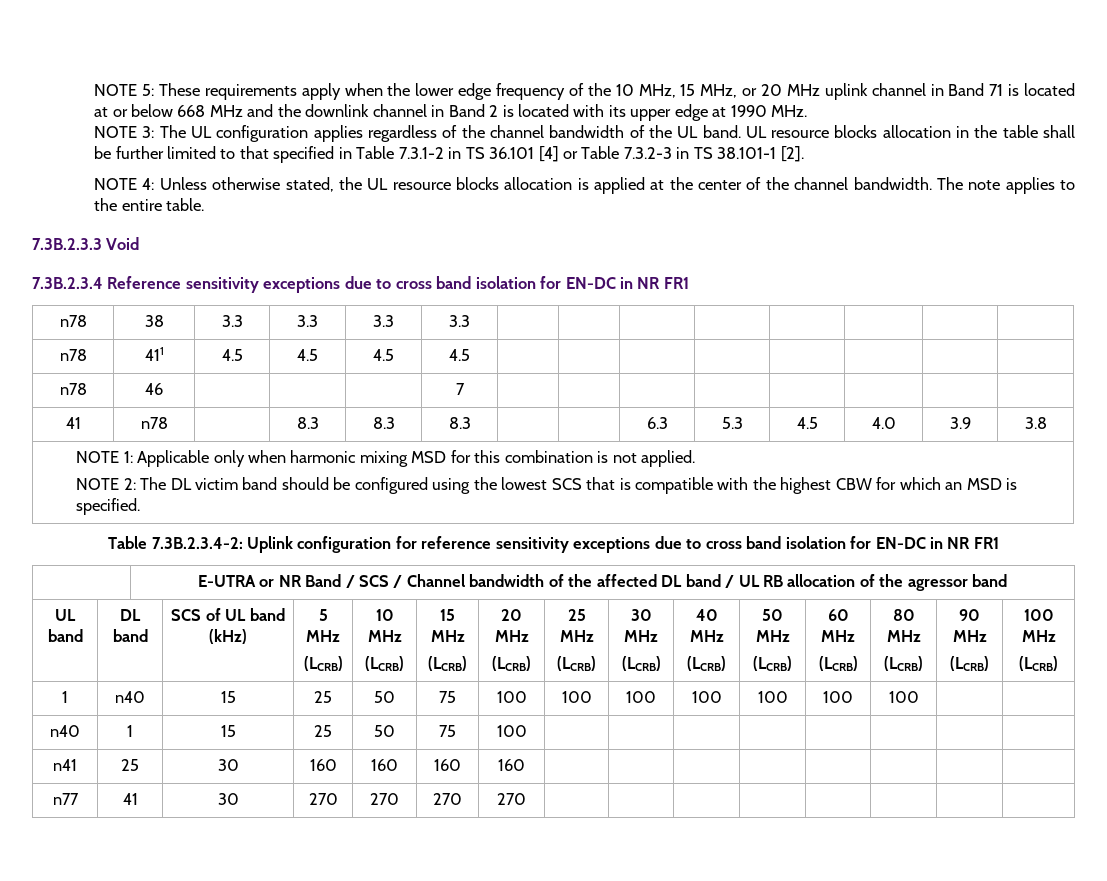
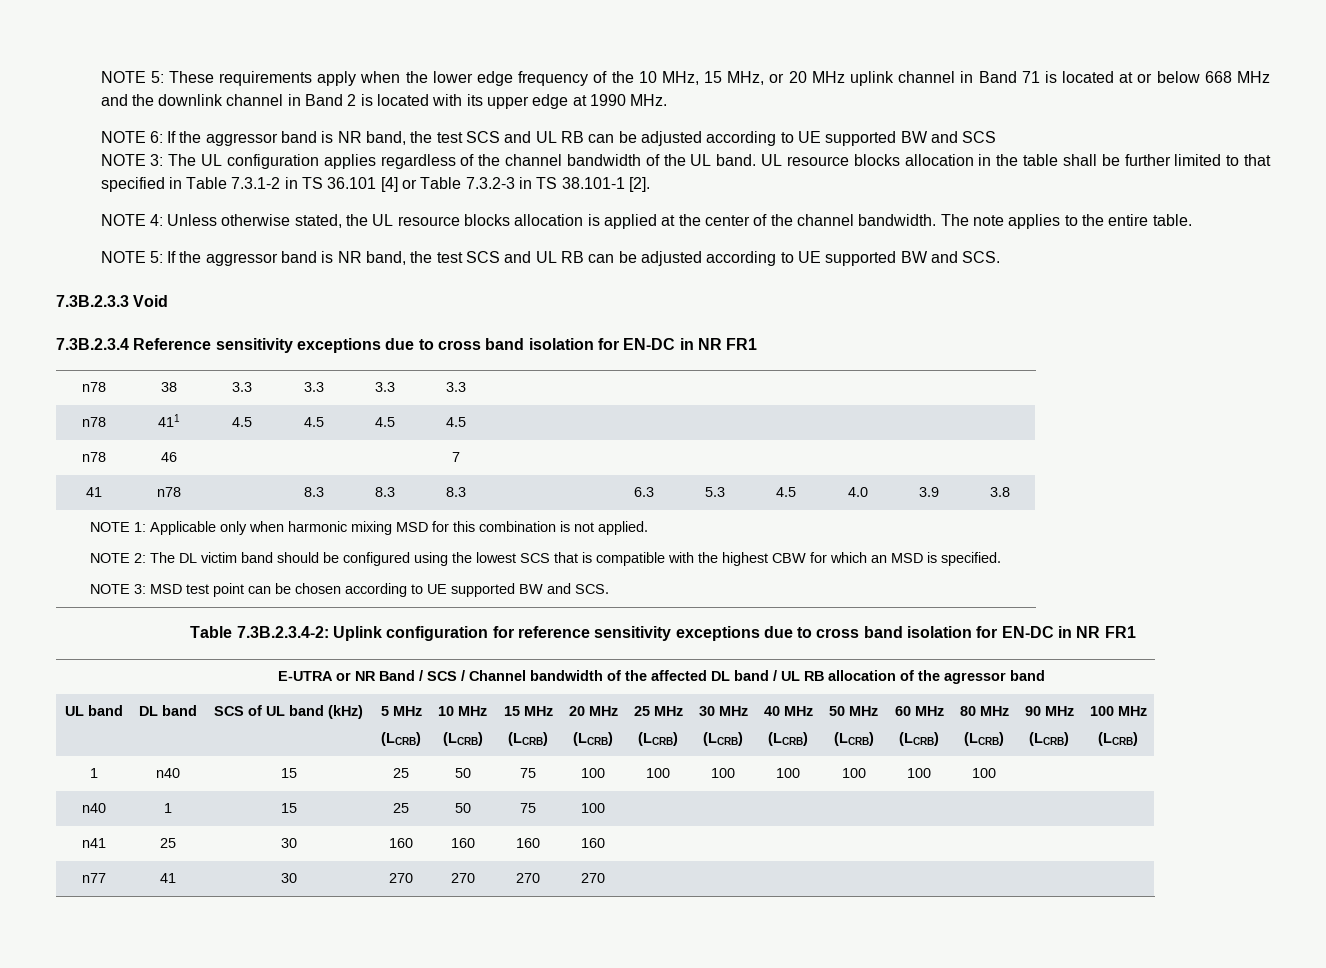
(808, 111) none -> [100,131,997,146] // NOTE 6: If the aggressor band is NR band, the test SCS and UL RB can be adjusted according to UE supported BW and SCS
(205, 204) none -> [100,251,1001,266] // NOTE 5: If the aggressor band is NR band, the test SCS and UL RB can be adjusted according to UE supported BW and SCS.
(141, 506) none -> [89,583,609,597] // NOTE 3: MSD test point can be chosen according to UE supported BW and SCS.

